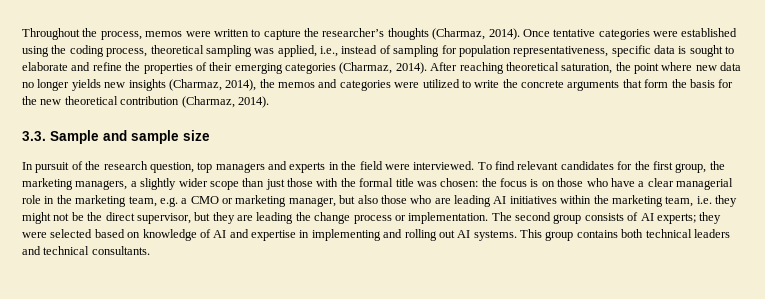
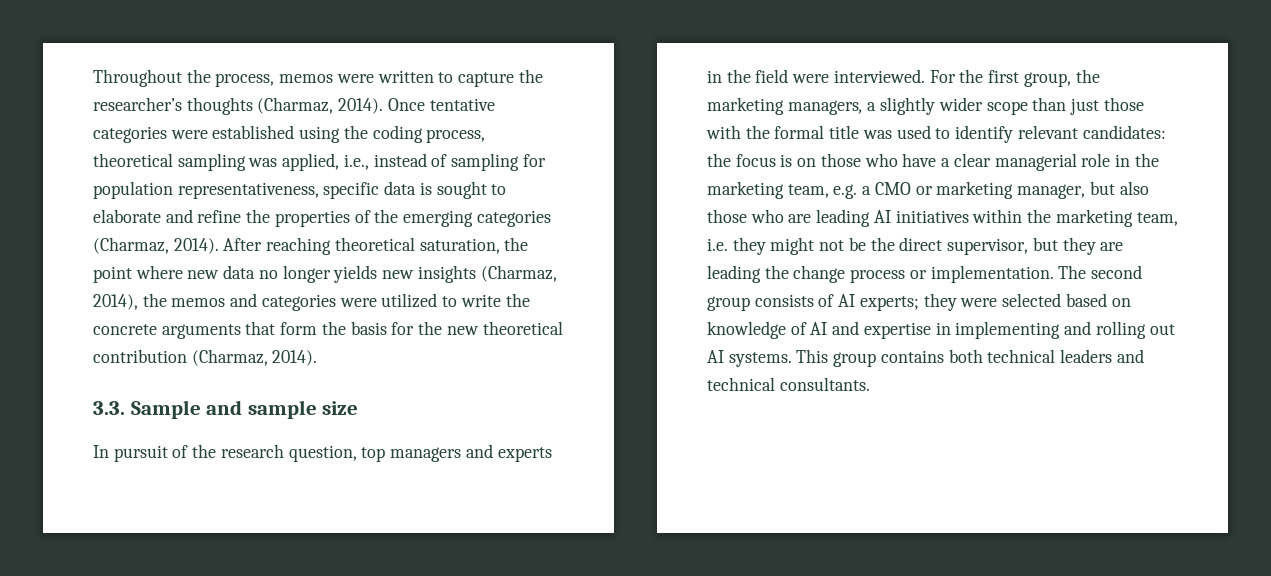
[209,62,233,71] their -> [374,209,399,223] the
[477,161,633,170] To find relevant candidates for -> [929,70,956,83] For
[440,178,479,187] chosen: -> [896,125,1166,143] used to identify relevant candidates:

